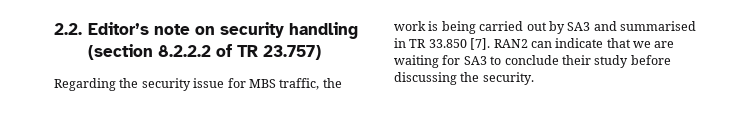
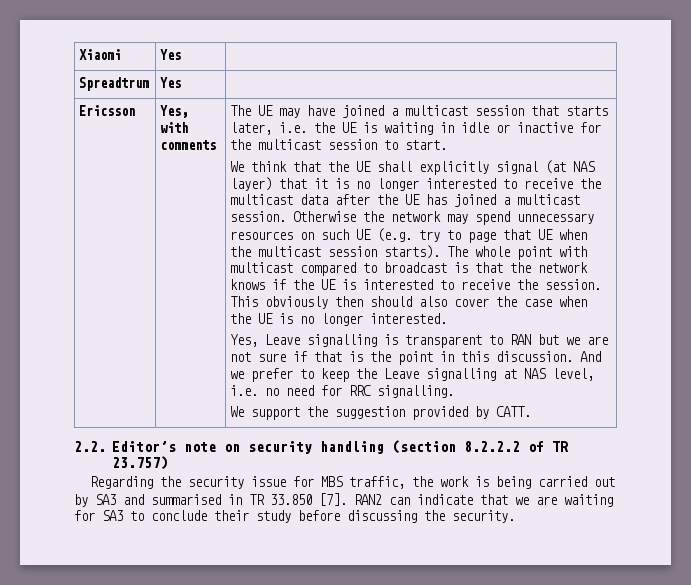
(54, 29) none -> [79,49,122,60] [160,49,182,60] [79,77,150,91] [160,77,182,88] [79,105,136,116] [160,105,189,118] [160,122,189,133] [160,140,217,150] [230,105,609,118] [230,122,602,135] [230,139,448,150] [230,160,596,175] [230,177,602,191] [230,194,581,207] [230,211,595,225] [230,228,588,243] [230,245,588,260] [230,262,589,276] [230,279,602,290] [230,296,588,309] [230,313,448,326] [230,334,609,348] [230,351,602,365] [230,368,595,382] [230,385,455,398] [230,406,532,420] Xiaomi | Yes | // Spreadtrum | Yes | // Ericsson | Yes, with comments | The UE may have joined a multicast session that starts later, i.e. the UE is waiting in idle or inactive for the multicast session to start. // We think that the UE shall explicitly signal (at NAS layer) that it is no longer interested to receive the multicast data after the UE has joined a multicast session. Otherwise the network may spend unnecessary resources on such UE (e.g. try to page that UE when the multicast session starts). The whole point with multicast compared to broadcast is that the network knows if the UE is interested to receive the session. This obviously then should also cover the case when the UE is no longer interested. // Yes, Leave signalling is transparent to RAN but we are not sure if that is the point in this discussion. And we prefer to keep the Leave signalling at NAS level, i.e. no need for RRC signalling. // We support the suggestion provided by CATT. //

